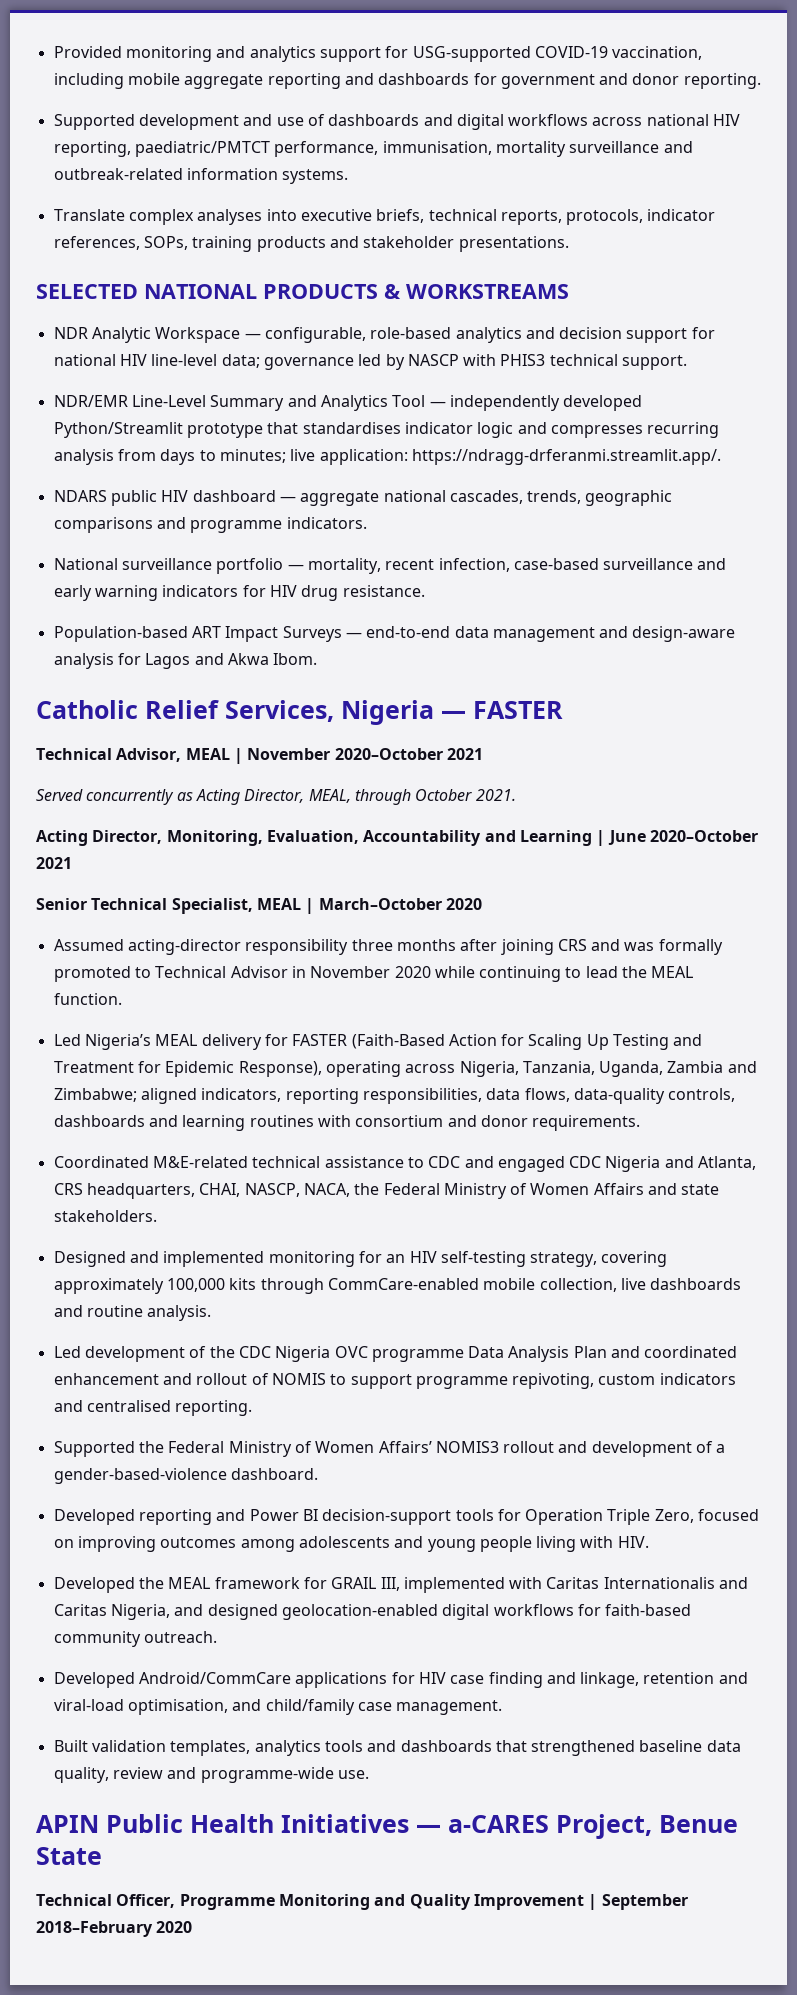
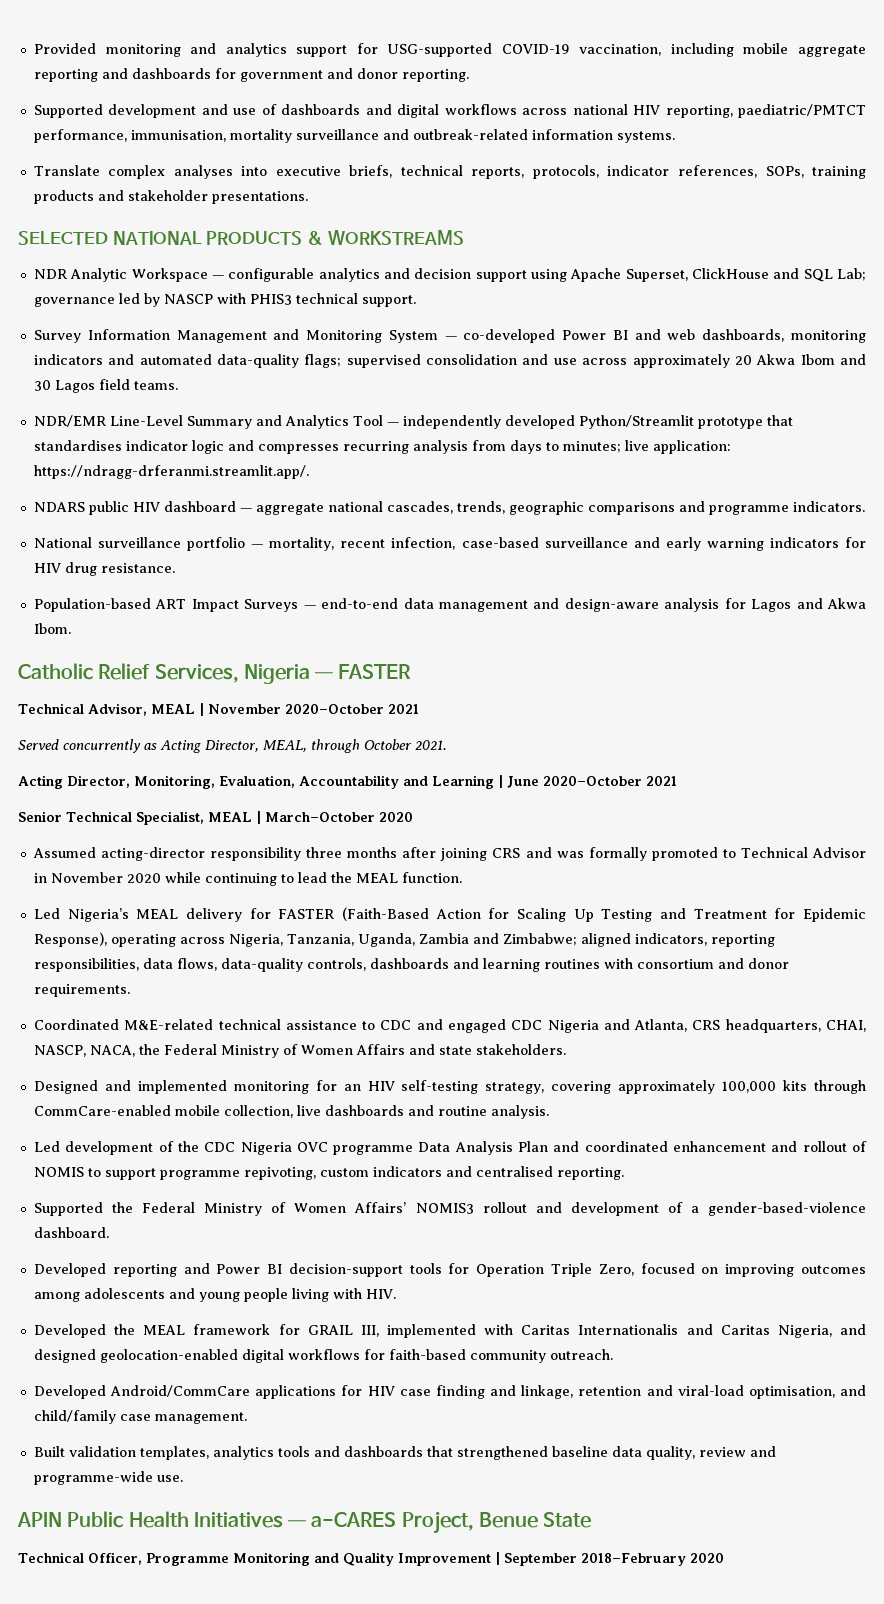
[264,327,452,343] configurable, role-based -> [228,268,315,282] configurable
[691,327,715,339] [53,354,260,368] for national HIV line-level data; -> [530,268,867,282] using Apache Superset, ClickHouse and SQL Lab;
(688, 362) none -> [33,329,866,343] [33,354,866,368] [33,379,178,393] // Survey Information Management and Monitoring System — co-developed Power BI and web dashboards, monitoring indicators and automated data-quality flags; supervised consolidation and use across approximately 20 Akwa Ibom and 30 Lagos field teams.

